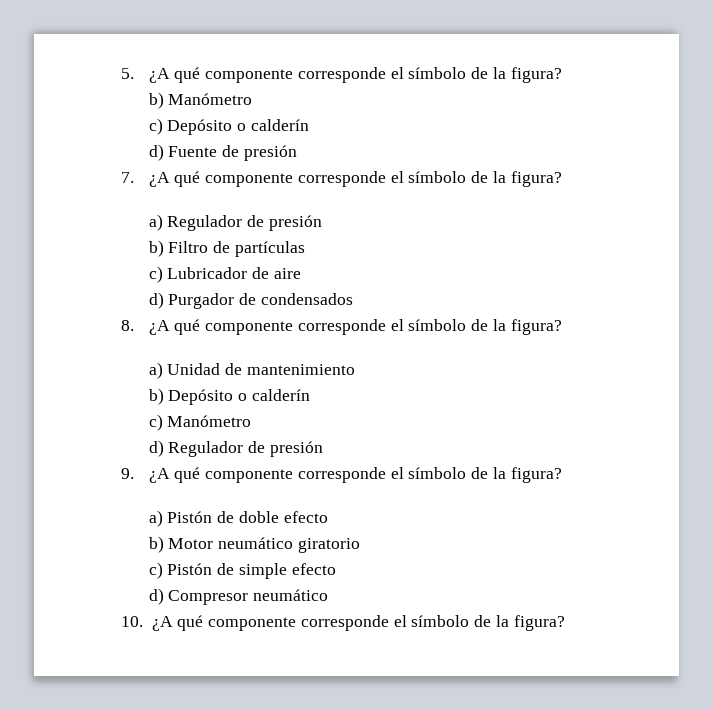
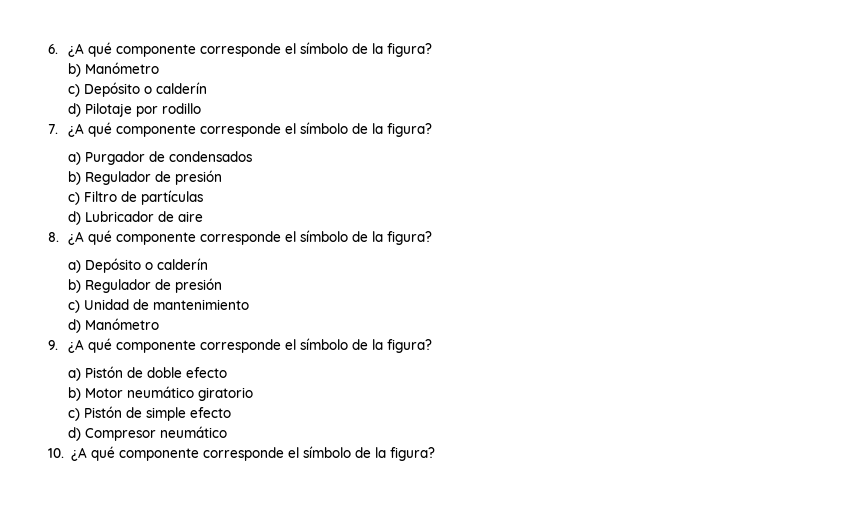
[121,68,134,79] 5. -> [48,44,58,54] 6.
[168,145,297,161] Fuente de presión -> [85,103,202,117] Pilotaje por rodillo
[167,215,322,231] [148,240,164,257] Regulador de presión // b) -> [85,151,253,165] [68,170,223,185] [68,192,81,205] Purgador de condensados // b) Regulador de presión // c)
[148,266,163,283] c) -> [68,211,82,225] d)
[148,292,353,309] // d) Purgador de condensados -> (204, 216) none
[167,363,355,375] [148,388,310,405] [148,414,252,431] [148,440,323,457] Unidad de mantenimiento // b) Depósito o calderín // c) Manómetro // d) Regulador de presión -> [85,258,209,273] [68,278,223,293] [68,299,250,313] [68,318,160,333] Depósito o calderín // b) Regulador de presión // c) Unidad de mantenimiento // d) Manómetro

